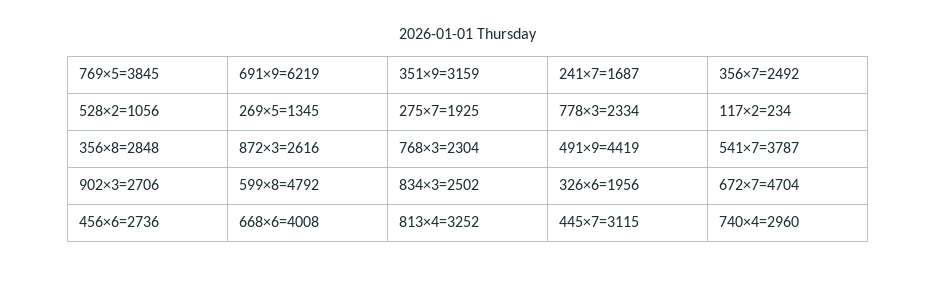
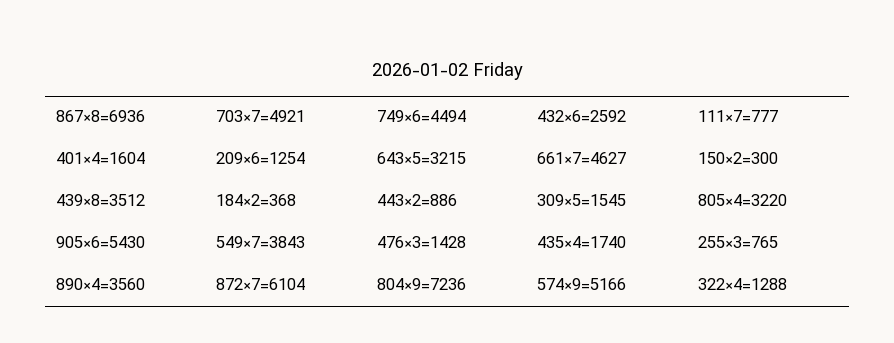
[398,28,538,42] [78,68,159,79] [238,68,319,79] [398,68,479,79] [558,68,639,79] [718,68,799,79] [78,105,159,116] [238,105,319,116] [398,105,479,116] [558,105,639,116] [718,105,791,116] [78,142,159,153] [238,142,319,153] [398,142,479,153] [558,142,639,153] [718,142,799,153] [78,179,159,190] [238,179,319,190] [398,179,479,190] [558,179,639,190] [718,179,799,190] [78,216,159,227] [238,216,319,227] [398,216,479,227] [558,216,639,227] [718,216,799,227] 2026-01-01 Thursday // 769×5=3845 | 691×9=6219 | 351×9=3159 | 241×7=1687 | 356×7=2492 // 528×2=1056 | 269×5=1345 | 275×7=1925 | 778×3=2334 | 117×2=234 // 356×8=2848 | 872×3=2616 | 768×3=2304 | 491×9=4419 | 541×7=3787 // 902×3=2706 | 599×8=4792 | 834×3=2502 | 326×6=1956 | 672×7=4704 // 456×6=2736 | 668×6=4008 | 813×4=3252 | 445×7=3115 | 740×4=2960 -> [371,62,523,80] [56,110,146,122] [216,110,306,122] [377,110,467,122] [537,110,627,122] [698,110,779,122] [56,152,146,164] [216,152,306,164] [377,152,467,164] [537,152,627,164] [698,152,779,164] [56,194,146,206] [216,194,297,206] [377,194,458,206] [537,194,627,206] [698,194,788,206] [56,236,146,248] [216,236,306,248] [377,236,467,248] [537,236,627,248] [698,236,779,248] [56,278,146,290] [216,278,306,290] [377,278,467,290] [537,278,627,290] [698,278,788,290] 2026-01-02 Friday // 867×8=6936 | 703×7=4921 | 749×6=4494 | 432×6=2592 | 111×7=777 // 401×4=1604 | 209×6=1254 | 643×5=3215 | 661×7=4627 | 150×2=300 // 439×8=3512 | 184×2=368 | 443×2=886 | 309×5=1545 | 805×4=3220 // 905×6=5430 | 549×7=3843 | 476×3=1428 | 435×4=1740 | 255×3=765 // 890×4=3560 | 872×7=6104 | 804×9=7236 | 574×9=5166 | 322×4=1288

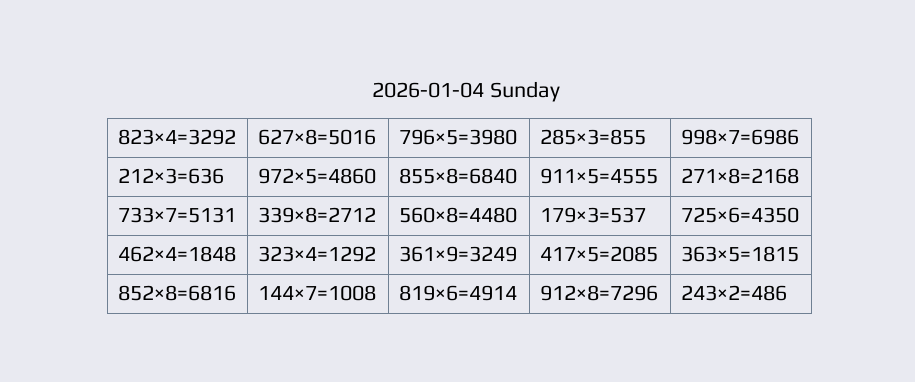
[371,62,523,80] [56,110,146,122] [216,110,306,122] [377,110,467,122] [537,110,627,122] [698,110,779,122] [56,152,146,164] [216,152,306,164] [377,152,467,164] [537,152,627,164] [698,152,779,164] [56,194,146,206] [216,194,297,206] [377,194,458,206] [537,194,627,206] [698,194,788,206] [56,236,146,248] [216,236,306,248] [377,236,467,248] [537,236,627,248] [698,236,779,248] [56,278,146,290] [216,278,306,290] [377,278,467,290] [537,278,627,290] [698,278,788,290] 2026-01-02 Friday // 867×8=6936 | 703×7=4921 | 749×6=4494 | 432×6=2592 | 111×7=777 // 401×4=1604 | 209×6=1254 | 643×5=3215 | 661×7=4627 | 150×2=300 // 439×8=3512 | 184×2=368 | 443×2=886 | 309×5=1545 | 805×4=3220 // 905×6=5430 | 549×7=3843 | 476×3=1428 | 435×4=1740 | 255×3=765 // 890×4=3560 | 872×7=6104 | 804×9=7236 | 574×9=5166 | 322×4=1288 -> [372,81,560,102] [117,129,236,145] [257,129,376,145] [398,129,517,145] [539,129,646,145] [680,129,799,145] [117,168,224,184] [257,168,376,184] [398,168,517,184] [539,168,658,184] [680,168,799,184] [117,207,236,223] [257,207,376,223] [398,207,517,223] [539,207,646,223] [680,207,799,223] [117,246,236,262] [257,246,376,262] [398,246,517,262] [539,246,658,262] [680,246,799,262] [117,285,236,301] [257,285,376,301] [398,285,517,301] [539,285,658,301] [680,285,787,301] 2026-01-04 Sunday // 823×4=3292 | 627×8=5016 | 796×5=3980 | 285×3=855 | 998×7=6986 // 212×3=636 | 972×5=4860 | 855×8=6840 | 911×5=4555 | 271×8=2168 // 733×7=5131 | 339×8=2712 | 560×8=4480 | 179×3=537 | 725×6=4350 // 462×4=1848 | 323×4=1292 | 361×9=3249 | 417×5=2085 | 363×5=1815 // 852×8=6816 | 144×7=1008 | 819×6=4914 | 912×8=7296 | 243×2=486

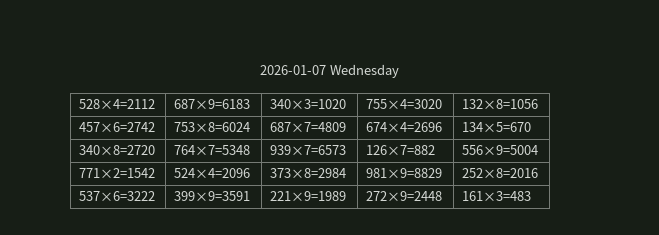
[372,81,560,102] [117,129,236,145] [257,129,376,145] [398,129,517,145] [539,129,646,145] [680,129,799,145] [117,168,224,184] [257,168,376,184] [398,168,517,184] [539,168,658,184] [680,168,799,184] [117,207,236,223] [257,207,376,223] [398,207,517,223] [539,207,646,223] [680,207,799,223] [117,246,236,262] [257,246,376,262] [398,246,517,262] [539,246,658,262] [680,246,799,262] [117,285,236,301] [257,285,376,301] [398,285,517,301] [539,285,658,301] [680,285,787,301] 2026-01-04 Sunday // 823×4=3292 | 627×8=5016 | 796×5=3980 | 285×3=855 | 998×7=6986 // 212×3=636 | 972×5=4860 | 855×8=6840 | 911×5=4555 | 271×8=2168 // 733×7=5131 | 339×8=2712 | 560×8=4480 | 179×3=537 | 725×6=4350 // 462×4=1848 | 323×4=1292 | 361×9=3249 | 417×5=2085 | 363×5=1815 // 852×8=6816 | 144×7=1008 | 819×6=4914 | 912×8=7296 | 243×2=486 -> [260,64,399,78] [79,99,156,109] [174,99,251,109] [270,99,347,109] [366,99,443,109] [462,99,539,109] [79,122,156,132] [174,122,251,132] [270,122,347,132] [366,122,443,132] [462,122,532,132] [79,145,156,155] [174,145,251,155] [270,145,347,155] [366,145,436,155] [462,145,539,155] [79,168,156,178] [174,168,251,178] [270,168,347,178] [366,168,443,178] [462,168,539,178] [79,191,156,201] [174,191,251,201] [270,191,347,201] [366,191,443,201] [462,191,532,201] 2026-01-07 Wednesday // 528×4=2112 | 687×9=6183 | 340×3=1020 | 755×4=3020 | 132×8=1056 // 457×6=2742 | 753×8=6024 | 687×7=4809 | 674×4=2696 | 134×5=670 // 340×8=2720 | 764×7=5348 | 939×7=6573 | 126×7=882 | 556×9=5004 // 771×2=1542 | 524×4=2096 | 373×8=2984 | 981×9=8829 | 252×8=2016 // 537×6=3222 | 399×9=3591 | 221×9=1989 | 272×9=2448 | 161×3=483

